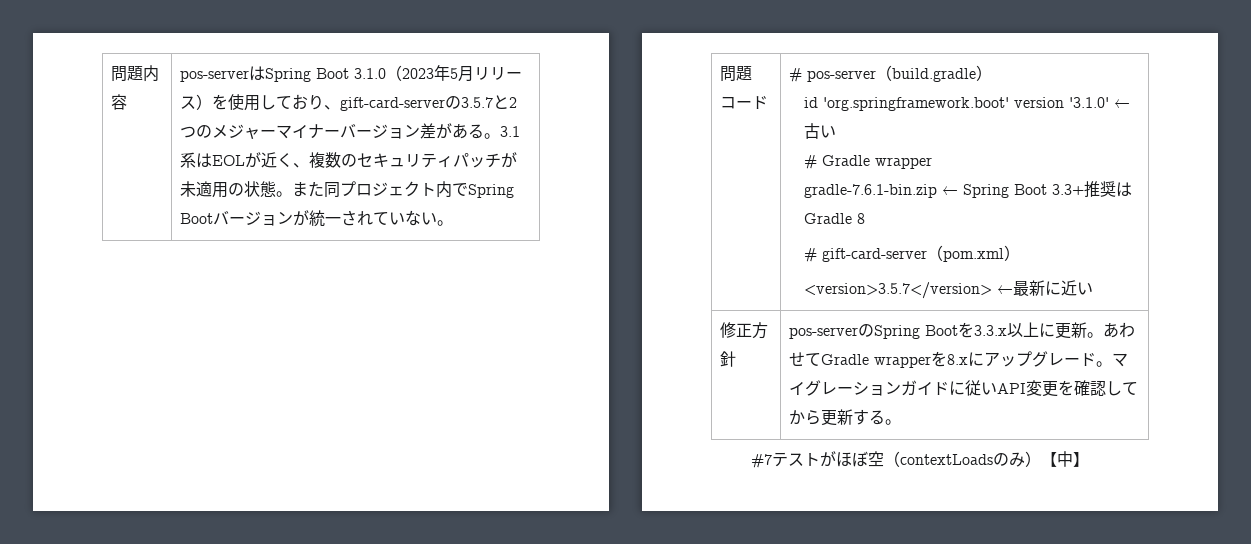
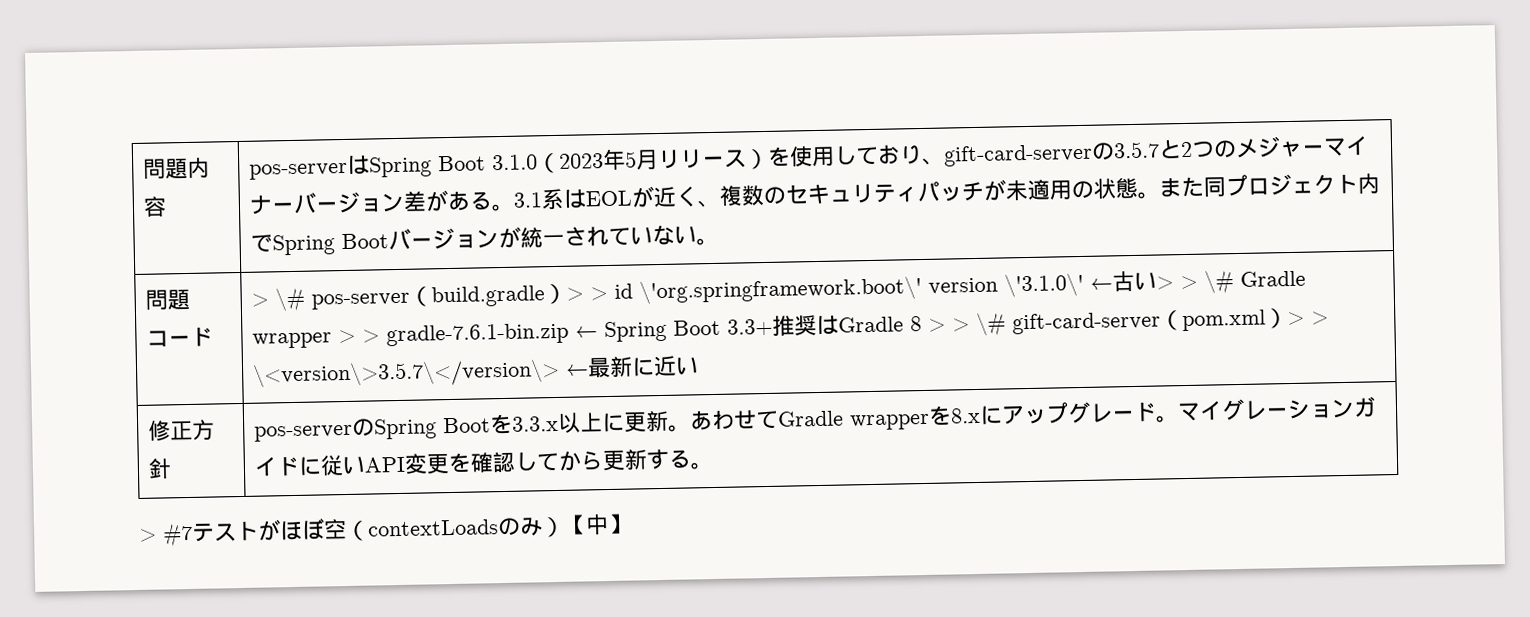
[788,68,802,82] # -> [251,287,306,312] > \#
[803,97,1109,111] // id 'org.springframework.boot' version '3.1.0' -> [566,272,1085,305] > > id \'org.springframework.boot\' version \'3.1.0\'
[803,155,932,169] // # Gradle wrapper // -> [1156,270,1307,294] [252,329,381,349] > > \# Gradle wrapper > >
[803,248,817,262] // # -> [928,312,1007,336] > > \#
[803,282,992,299] // <version>3.5.7</version> -> [1287,311,1330,326] [252,358,561,389] > > \<version\>3.5.7\</version\>
(901, 422) none -> [139,528,157,542] >

